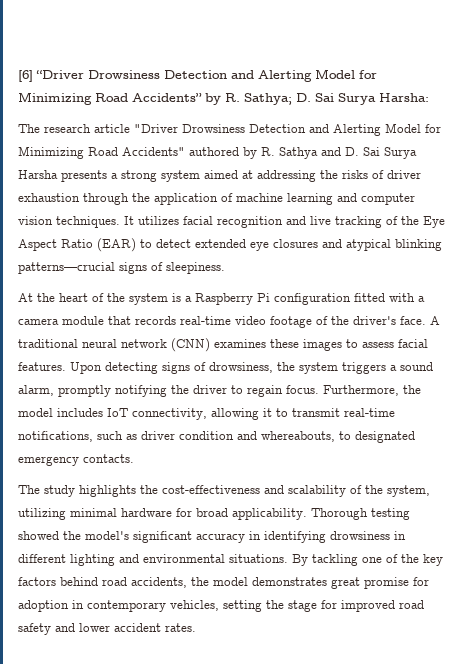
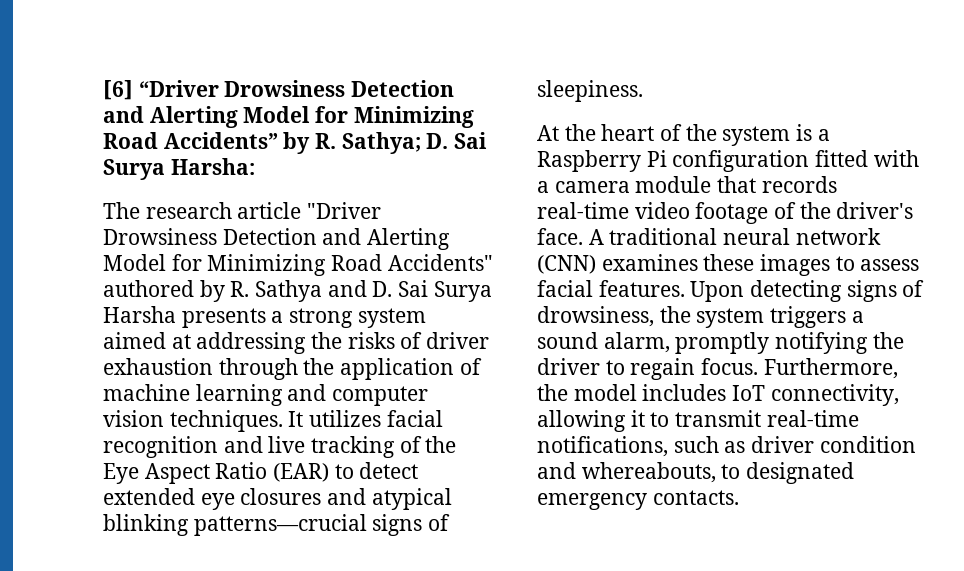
[18,485,430,497] [18,508,410,520] [18,531,406,543] [18,554,443,566] [18,577,429,589] [18,600,424,612] [18,623,196,635] // The study highlights the cost-effectiveness and scalability of the system, utilizing minimal hardware for broad applicability. Thorough testing showed the model's significant accuracy in identifying drowsiness in different lighting and environmental situations. By tackling one of the key factors behind road accidents, the model demonstrates great promise for adoption in contemporary vehicles, setting the stage for improved road safety and lower accident rates. -> (739, 497) none

